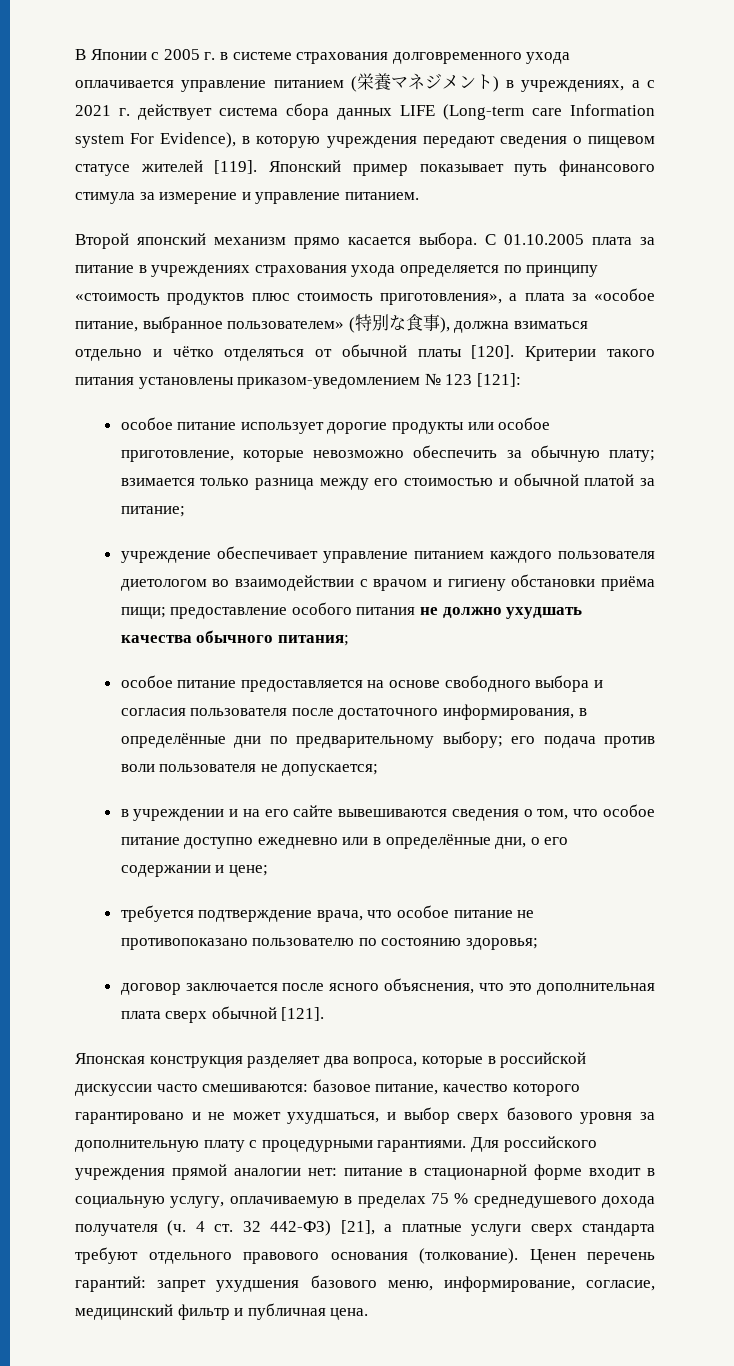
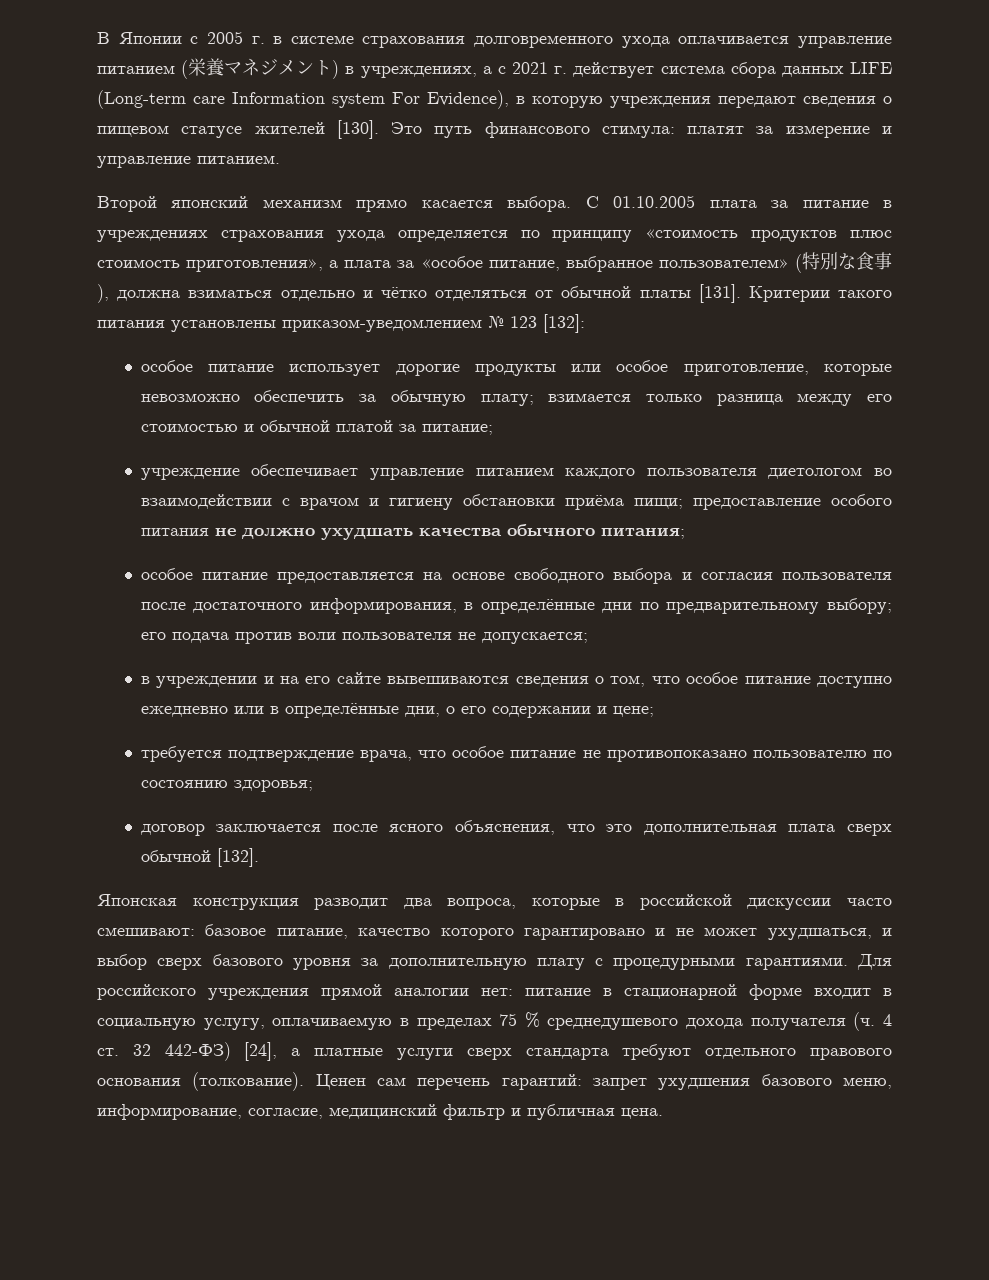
[214,160,655,176] [75,192,135,204] [119]. Японский пример показывает путь финансового стимула -> [336,120,745,139] [130]. Это путь финансового стимула: платят
[471,345,515,359] [120]. -> [698,284,741,303] [131].
[476,373,521,387] [121]: -> [543,314,585,333] [132]:
[281,1007,325,1021] [121]. -> [216,848,259,867] [132].
[247,1056,321,1068] разделяет -> [314,898,389,910] разводит
[202,1084,309,1092] смешиваются: -> [97,927,195,936] смешивают:
[340,1220,375,1235] [21], -> [244,1042,278,1061] [24],
(576, 1256) none -> [376,1077,406,1086] сам

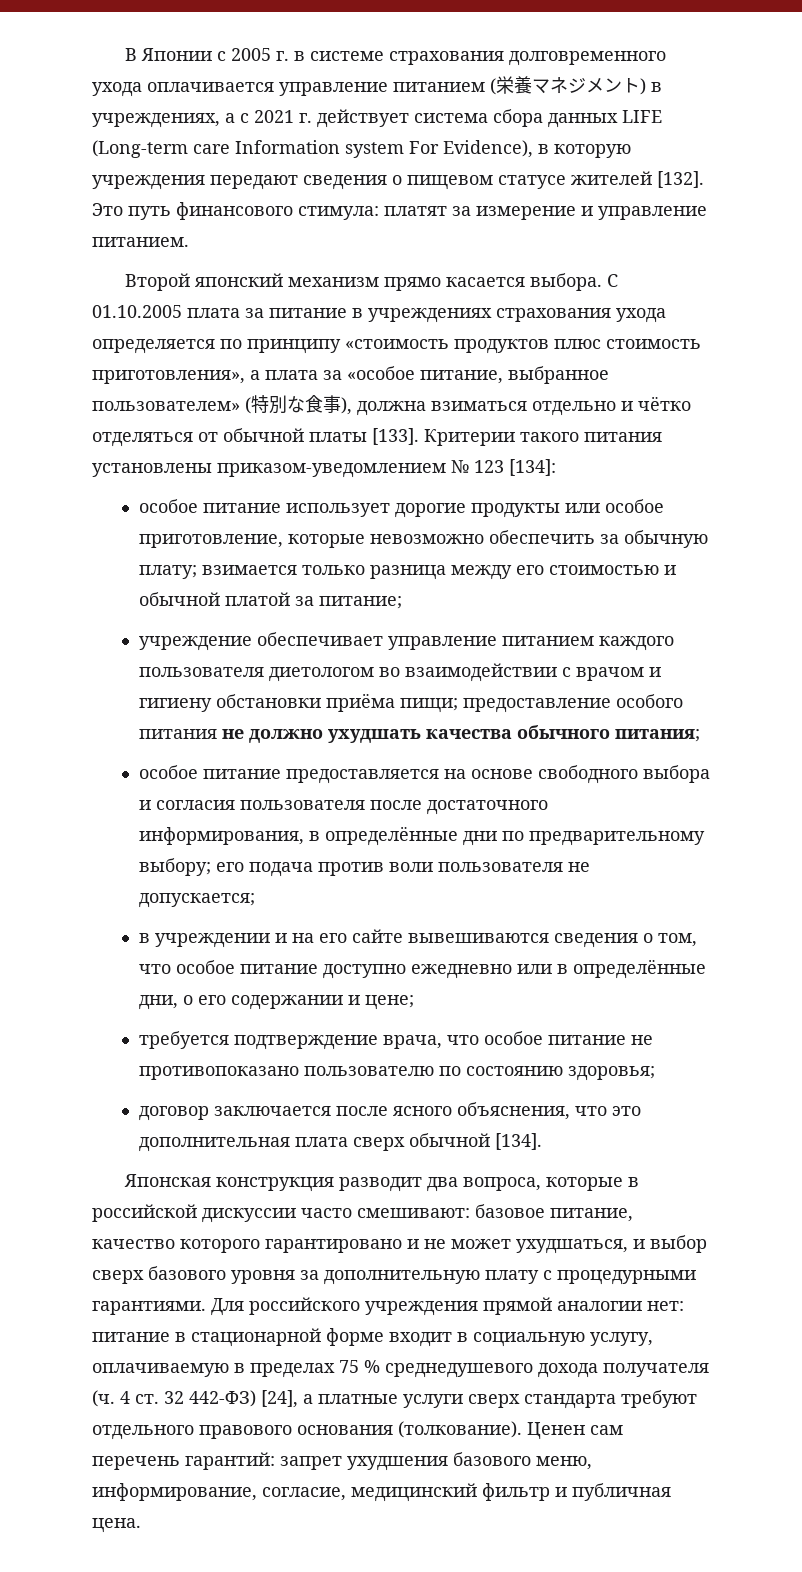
[336,120,379,139] [130]. -> [657,171,704,188] [132].
[698,284,741,303] [131]. -> [372,428,419,445] [133].
[543,314,585,333] [132]: -> [509,459,556,476] [134]:
[216,848,259,867] [132]. -> [494,1133,542,1150] [134].

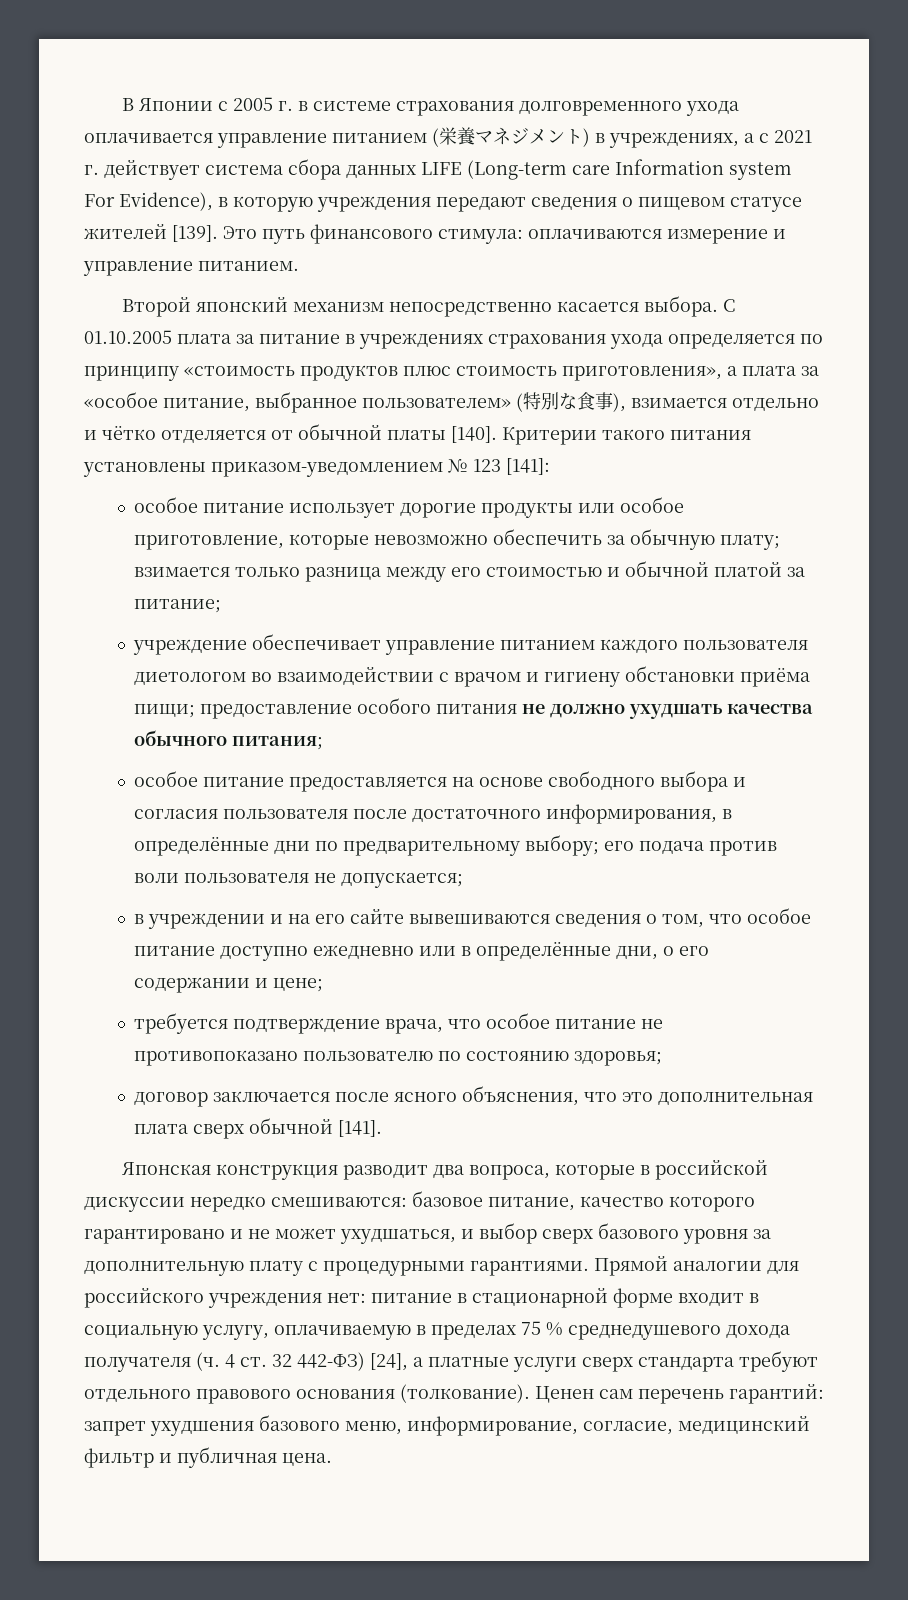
[657,171,704,188] [132]. -> [172,225,218,242] [139].
[384,206,471,216] платят за -> [528,229,662,239] оплачиваются
[384,277,442,291] прямо -> [389,302,553,317] непосредственно
[357,401,527,416] должна взиматься -> [631,398,727,408] взимается
[92,432,193,447] отделяться -> [161,430,266,443] отделяется
[372,428,419,445] [133]. -> [451,426,497,443] [140].
[509,459,556,476] [134]: -> [506,458,550,475] [141]:
[494,1133,542,1150] [134]. -> [338,1120,383,1137] [141].
[301,1208,470,1218] часто смешивают: -> [190,1196,407,1212] нередко смешиваются:
[211,1297,642,1316] Для российского учреждения прямой аналогии -> [594,1256,799,1276] [84,1288,322,1308] Прямой аналогии для российского учреждения

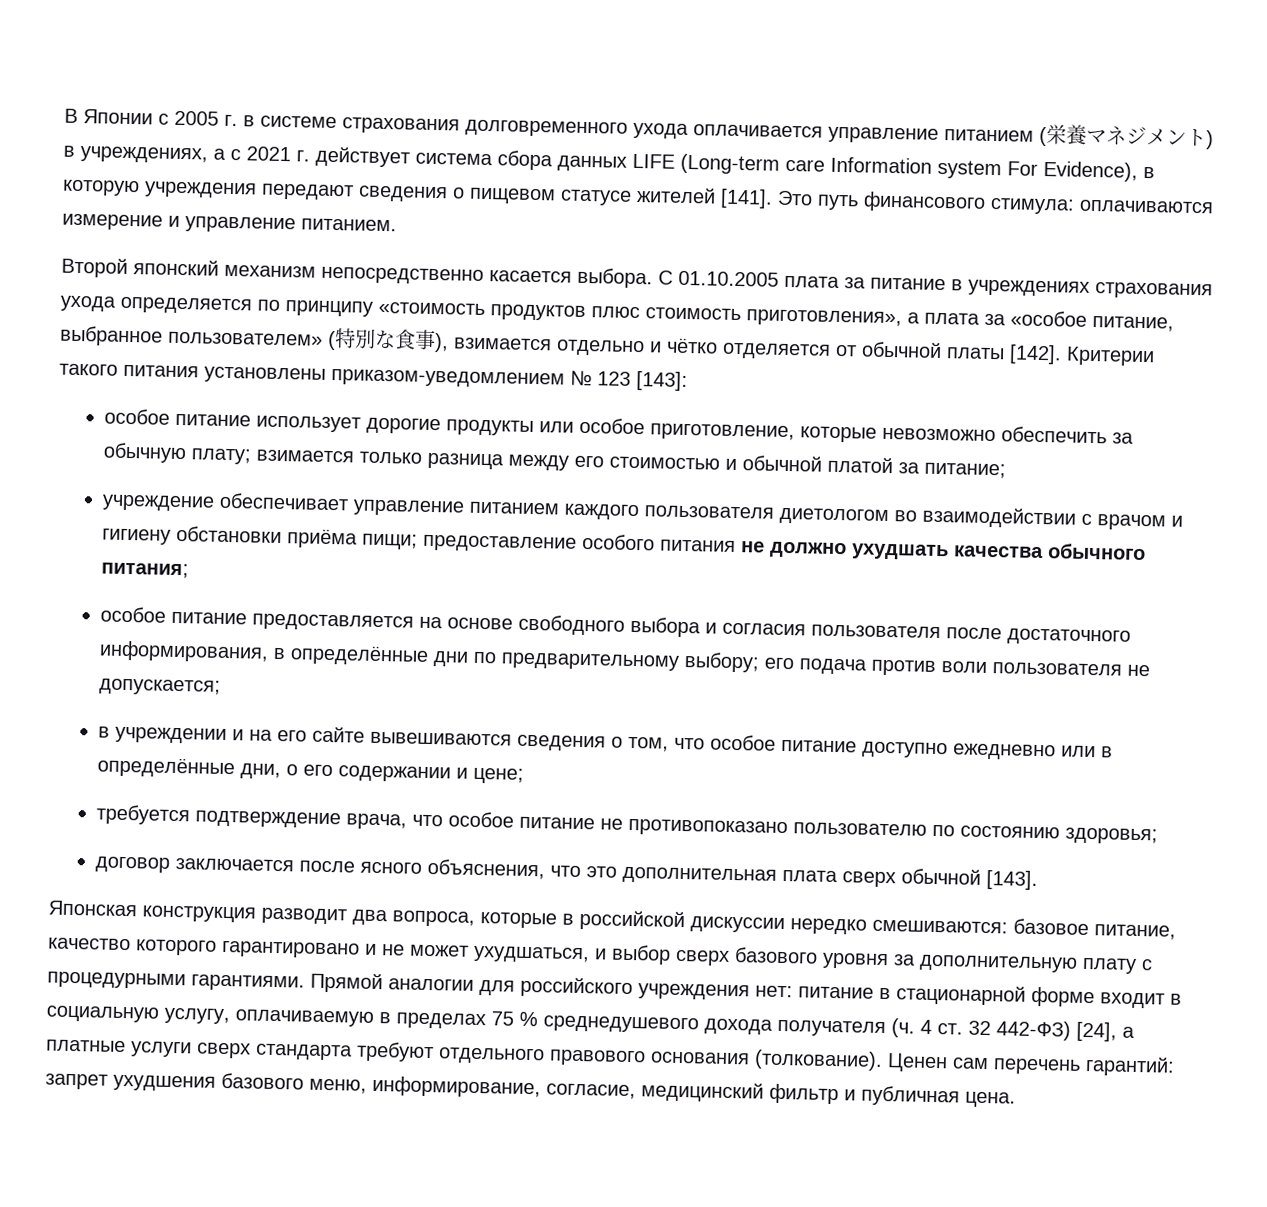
[172,225,218,242] [139]. -> [720,188,773,209] [141].
[451,426,497,443] [140]. -> [1009,344,1062,365] [142].
[506,458,550,475] [141]: -> [636,371,688,392] [143]:
[338,1120,383,1137] [141]. -> [985,869,1038,891] [143].

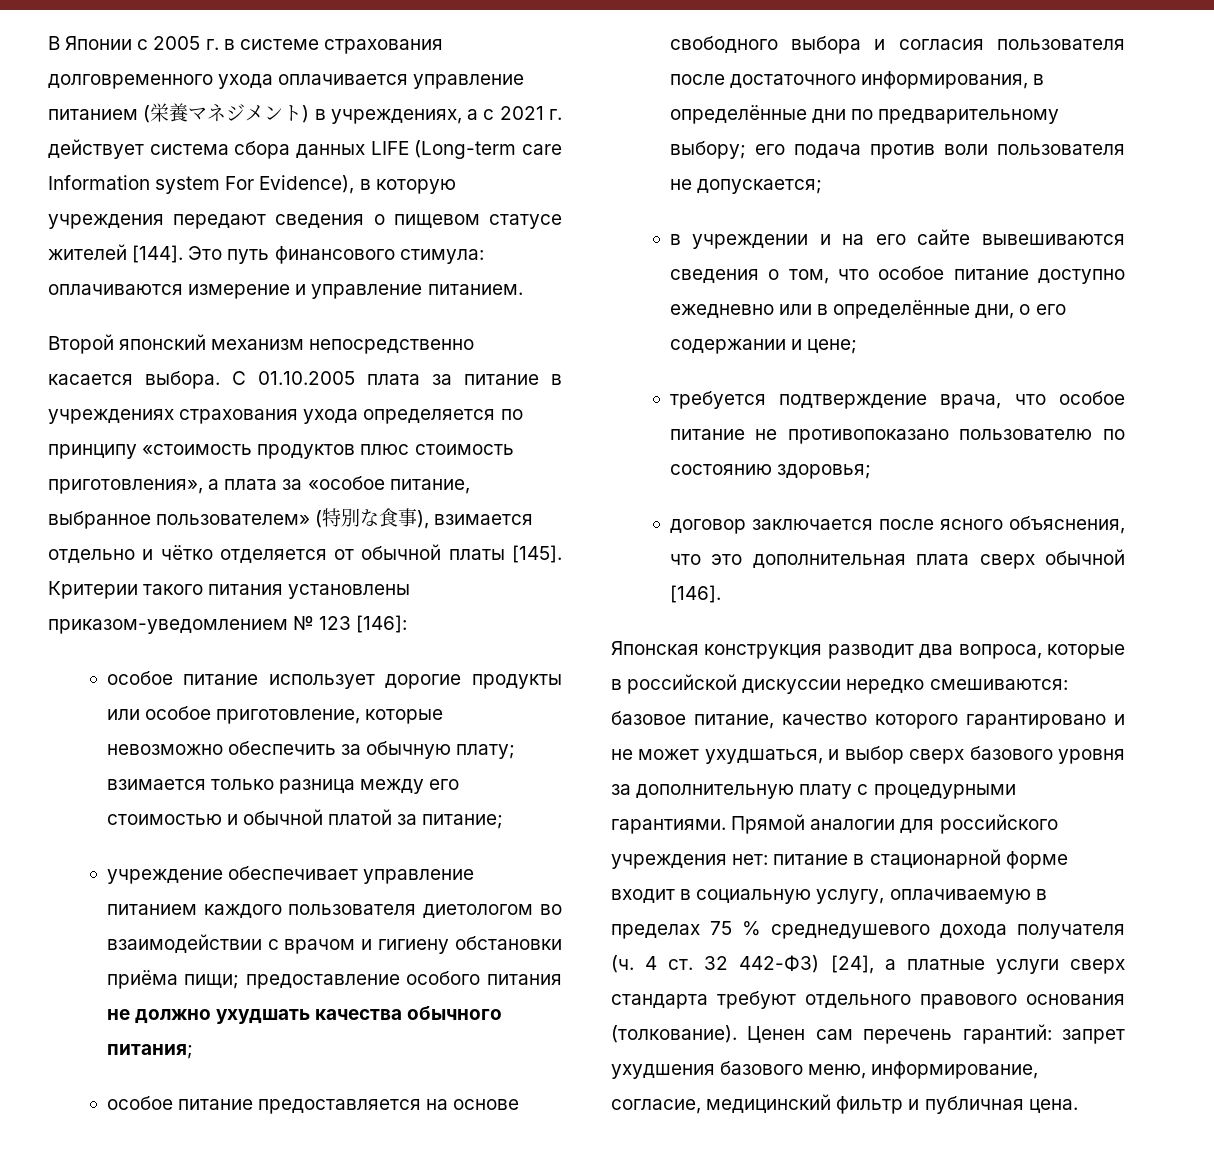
[720,188,773,209] [141]. -> [132,245,184,263] [144].
[1009,344,1062,365] [142]. -> [511,545,562,563] [145].
[636,371,688,392] [143]: -> [356,615,408,633] [146]:
[985,869,1038,891] [143]. -> [669,585,721,603] [146].

